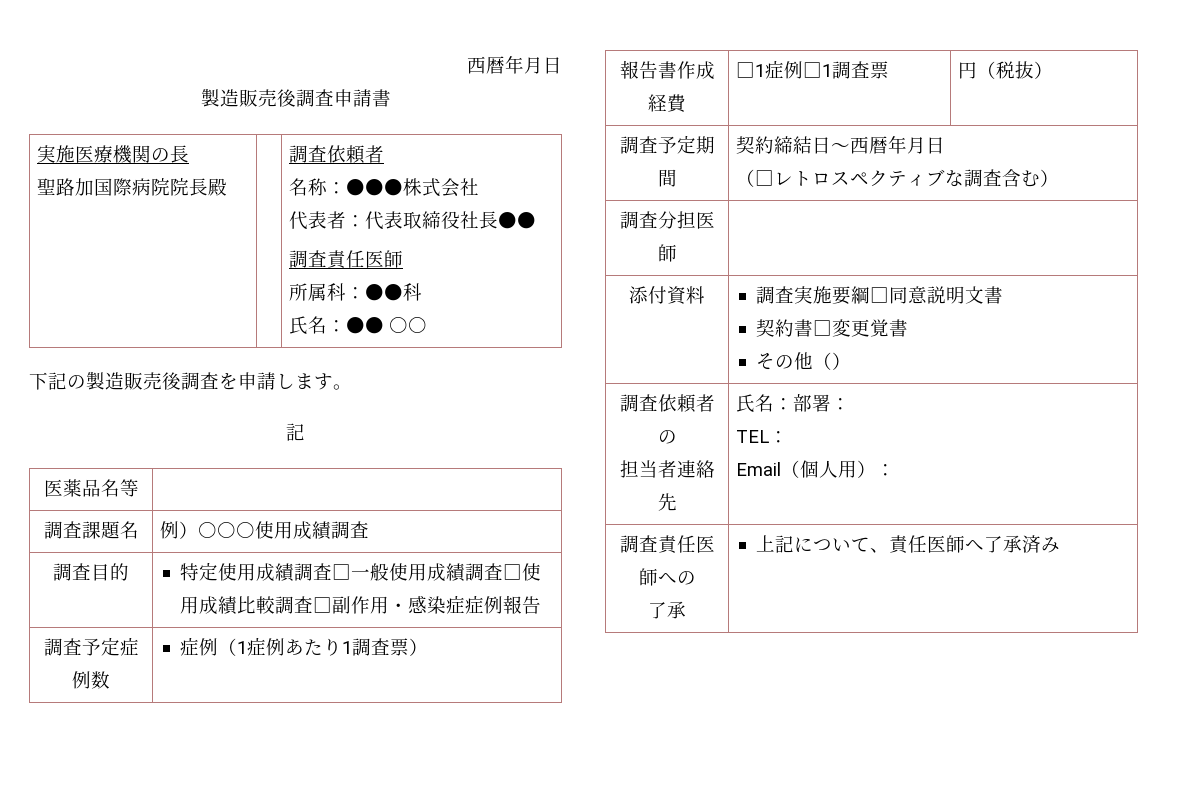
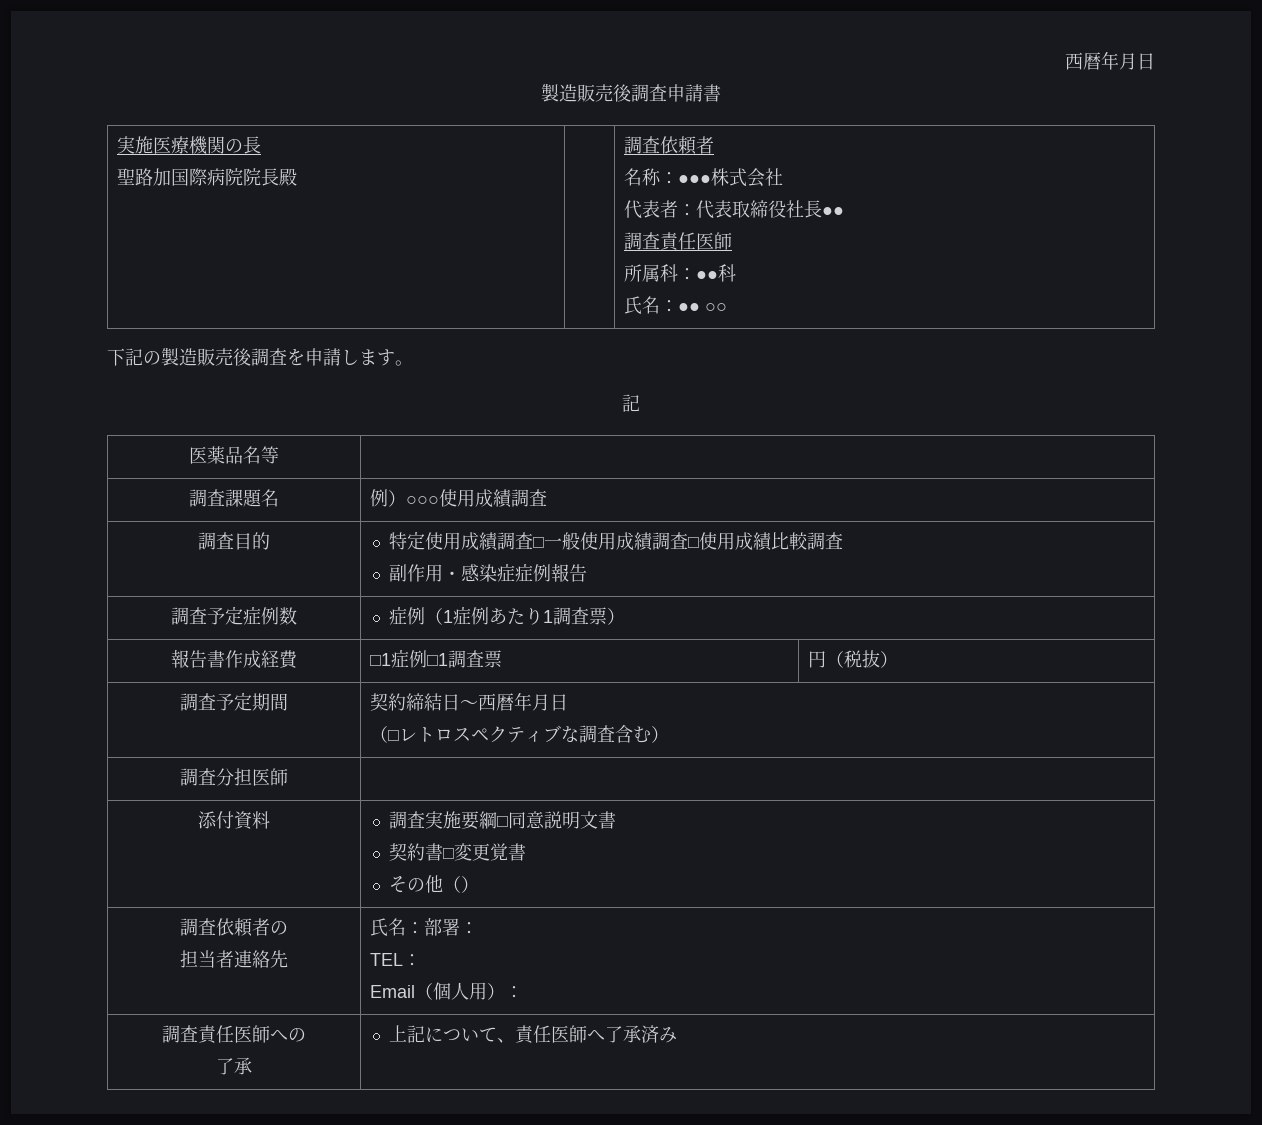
[313,597,333,613] □ -> (844, 540) //

